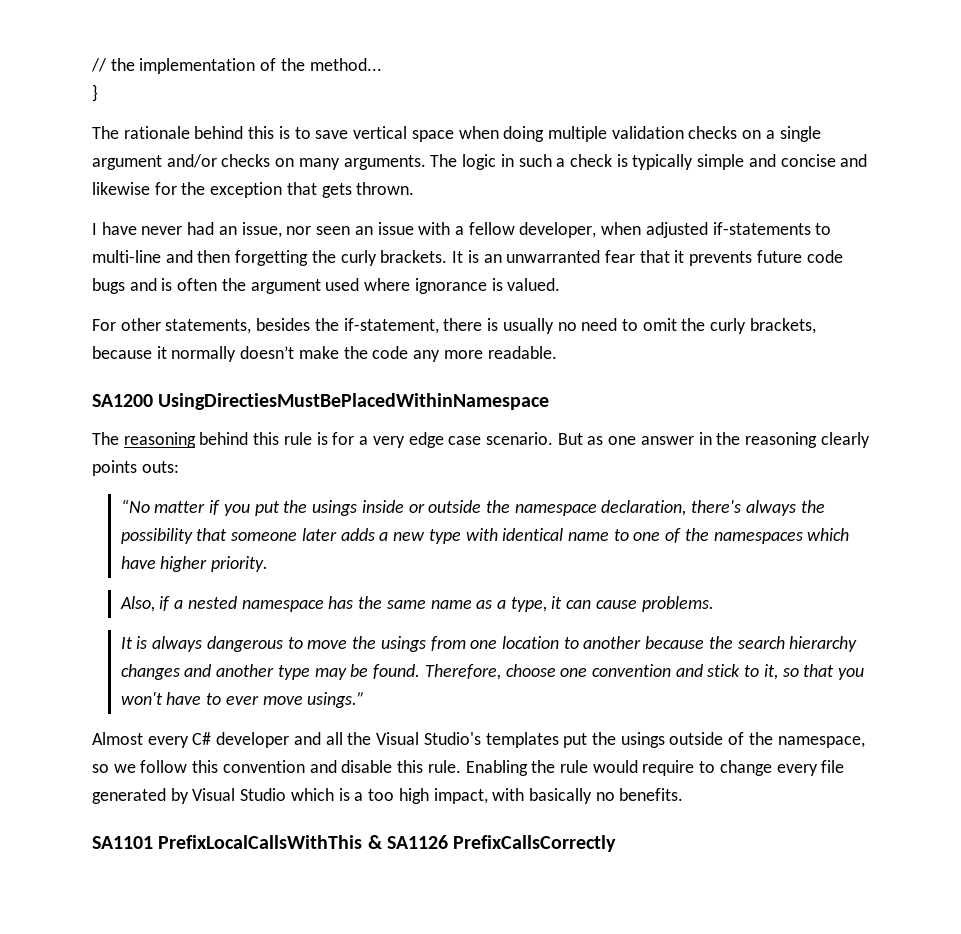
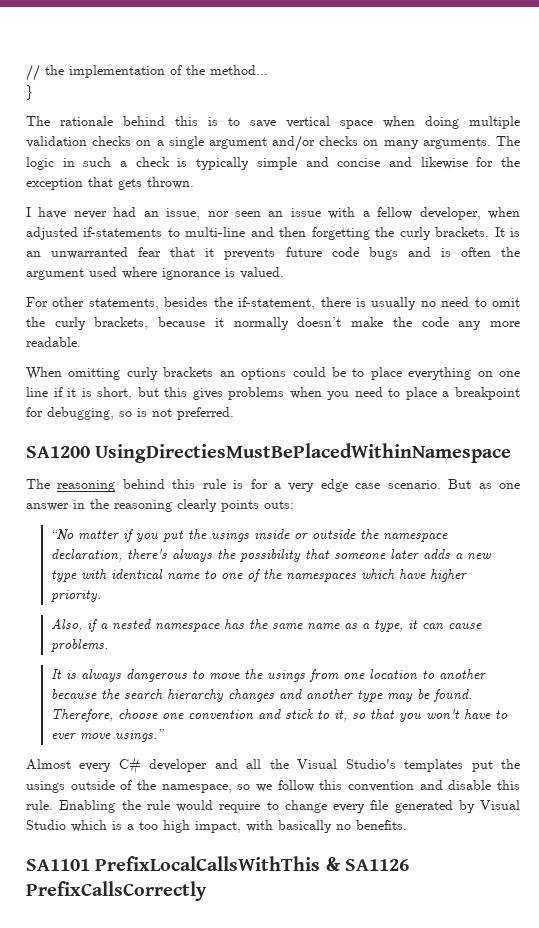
(557, 352) none -> [26,367,520,380] [26,387,521,400] [26,407,234,420] // When omitting curly brackets an options could be to place everything on one line if it is short, but this gives problems when you need to place a breakpoint for debugging, so is not preferred.

